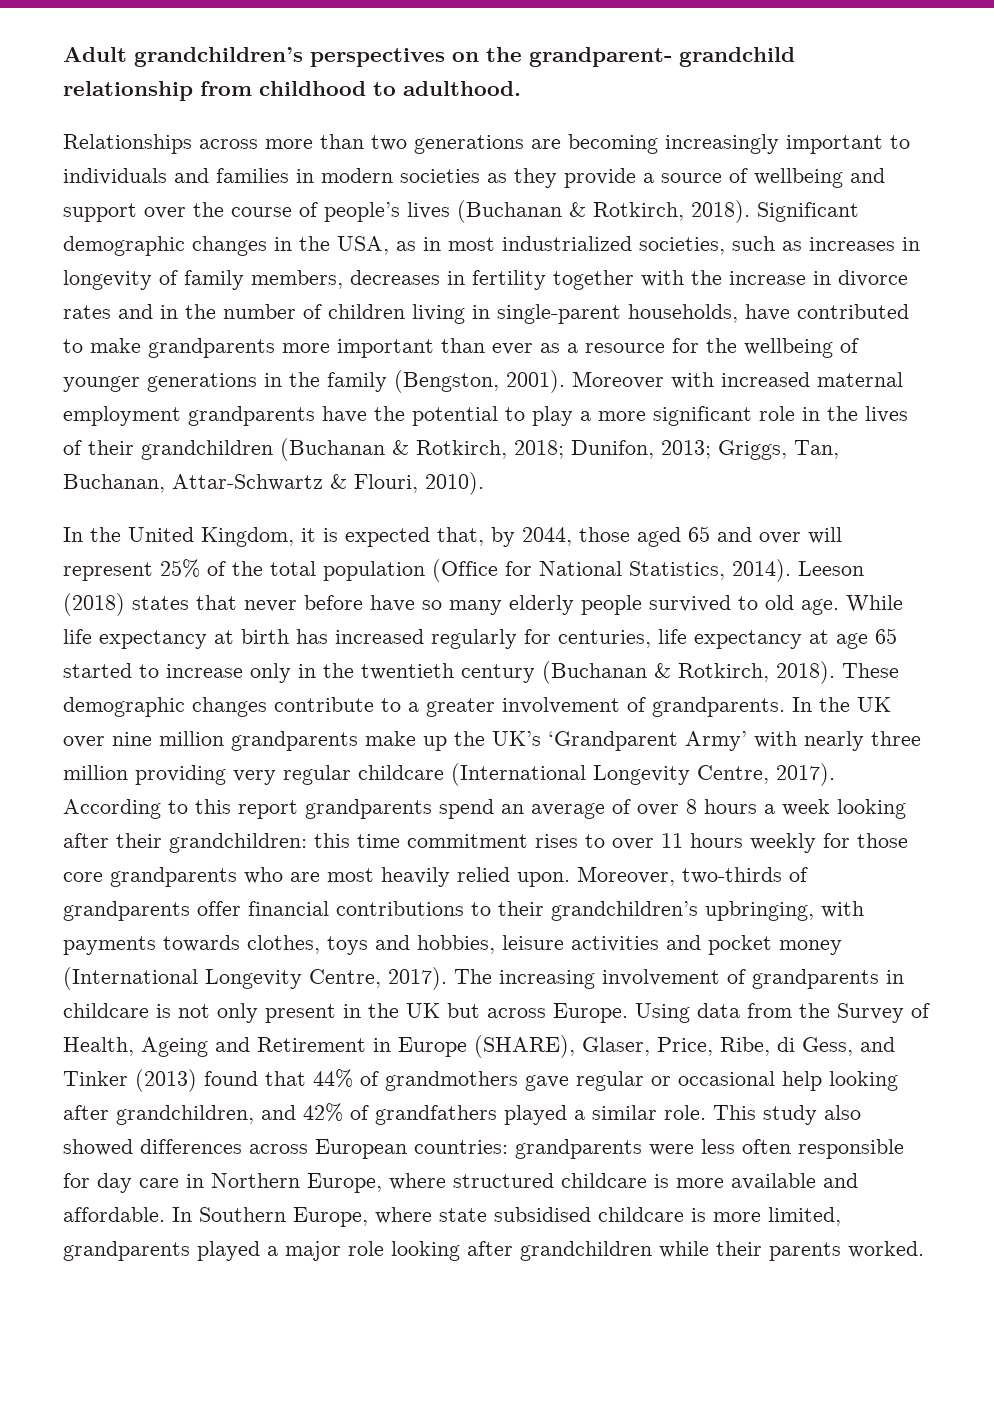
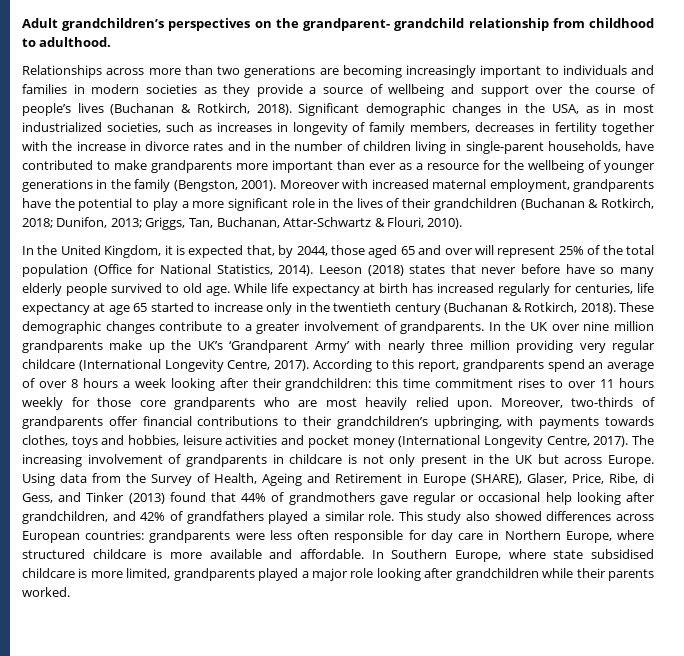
[63,406,181,426] employment -> [489,179,570,192] employment,
[238,800,298,819] report -> [418,360,459,372] report,

